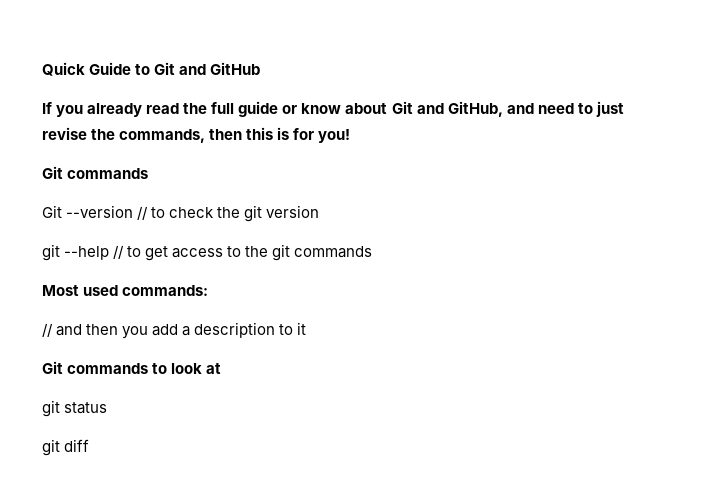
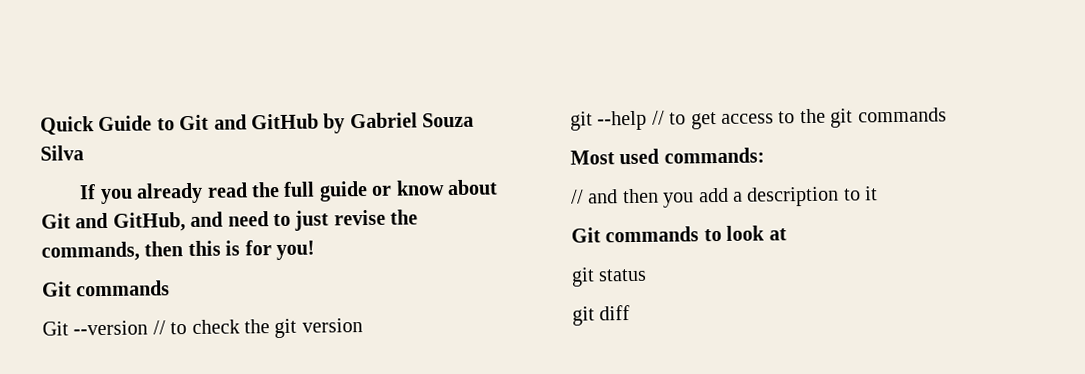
(261, 68) none -> [323,112,475,134] [40,145,84,161] by Gabriel Souza Silva

